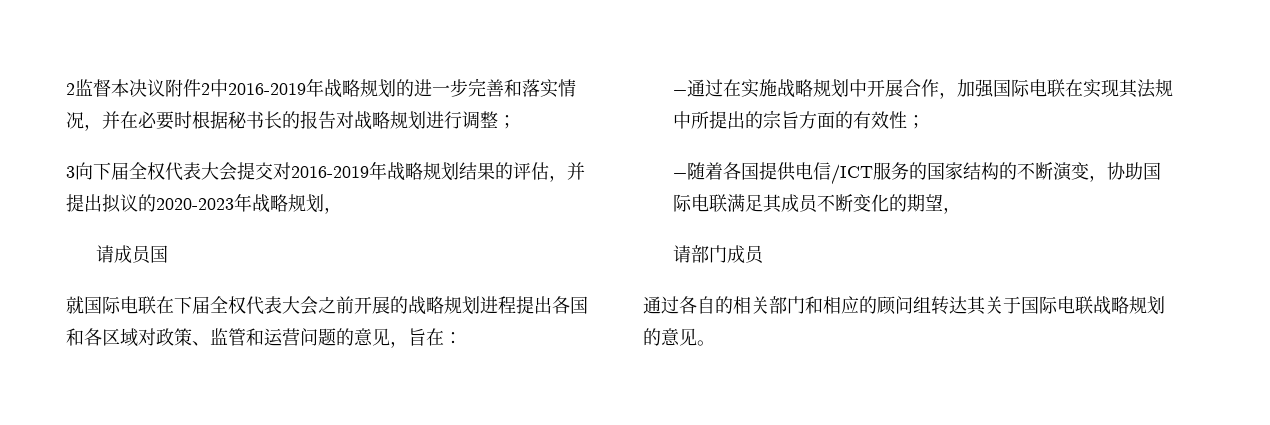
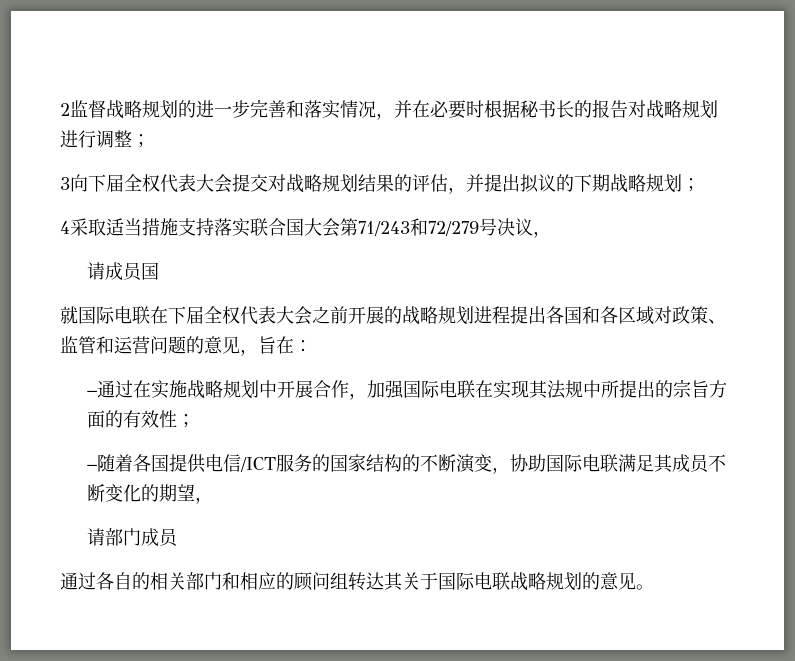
[111,78,324,97] 本决议附件2中2016-2019年 -> (106, 109) none
[291,161,387,180] 2016-2019年 -> (286, 183) none
[156,193,324,213] 2020-2023年战略规划 -> [574,174,700,193] [60,218,533,237] 下期战略规划； // 4采取适当措施支持落实联合国大会第71/243和72/279号决议

